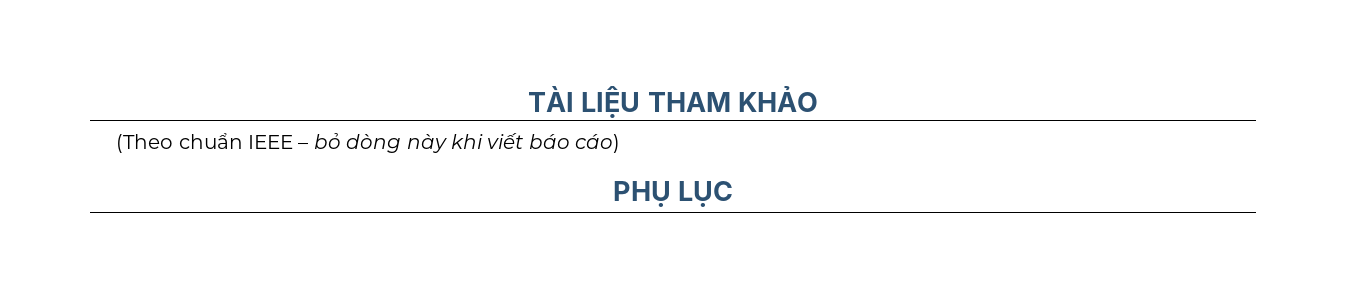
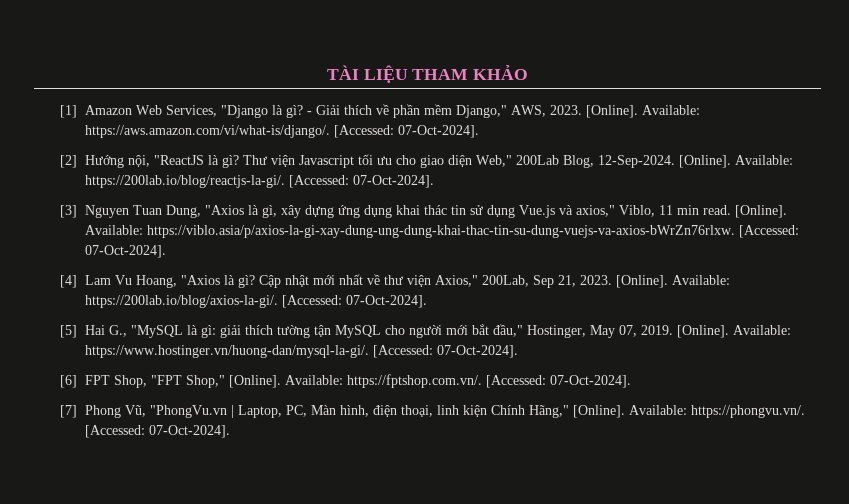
[116,133,621,153] [612,181,734,207] (Theo chuẩn IEEE – bỏ dòng này khi viết báo cáo) // PHỤ LỤC -> [59,104,701,118] [85,125,480,138] [59,154,794,168] [85,175,435,188] [59,205,788,218] [85,225,800,238] [85,245,167,258] [59,274,731,288] [85,295,428,308] [59,324,792,338] [85,345,519,358] [59,374,632,388] [59,405,806,418] [85,425,231,438] [1] Amazon Web Services, "Django là gì? - Giải thích về phần mềm Django," AWS, 2023. [Online]. Available: https://aws.amazon.com/vi/what-is/django/. [Accessed: 07-Oct-2024]. // [2] Hướng nội, "ReactJS là gì? Thư viện Javascript tối ưu cho giao diện Web," 200Lab Blog, 12-Sep-2024. [Online]. Available: https://200lab.io/blog/reactjs-la-gi/. [Accessed: 07-Oct-2024]. // [3] Nguyen Tuan Dung, "Axios là gì, xây dựng ứng dụng khai thác tin sử dụng Vue.js và axios," Viblo, 11 min read. [Online]. Available: https://viblo.asia/p/axios-la-gi-xay-dung-ung-dung-khai-thac-tin-su-dung-vuejs-va-axios-bWrZn76rlxw. [Accessed: 07-Oct-2024]. // [4] Lam Vu Hoang, "Axios là gì? Cập nhật mới nhất về thư viện Axios," 200Lab, Sep 21, 2023. [Online]. Available: https://200lab.io/blog/axios-la-gi/. [Accessed: 07-Oct-2024]. // [5] Hai G., "MySQL là gì: giải thích tường tận MySQL cho người mới bắt đầu," Hostinger, May 07, 2019. [Online]. Available: https://www.hostinger.vn/huong-dan/mysql-la-gi/. [Accessed: 07-Oct-2024]. // [6] FPT Shop, "FPT Shop," [Online]. Available: https://fptshop.com.vn/. [Accessed: 07-Oct-2024]. // [7] Phong Vũ, "PhongVu.vn | Laptop, PC, Màn hình, điện thoại, linh kiện Chính Hãng," [Online]. Available: https://phongvu.vn/. [Accessed: 07-Oct-2024].

